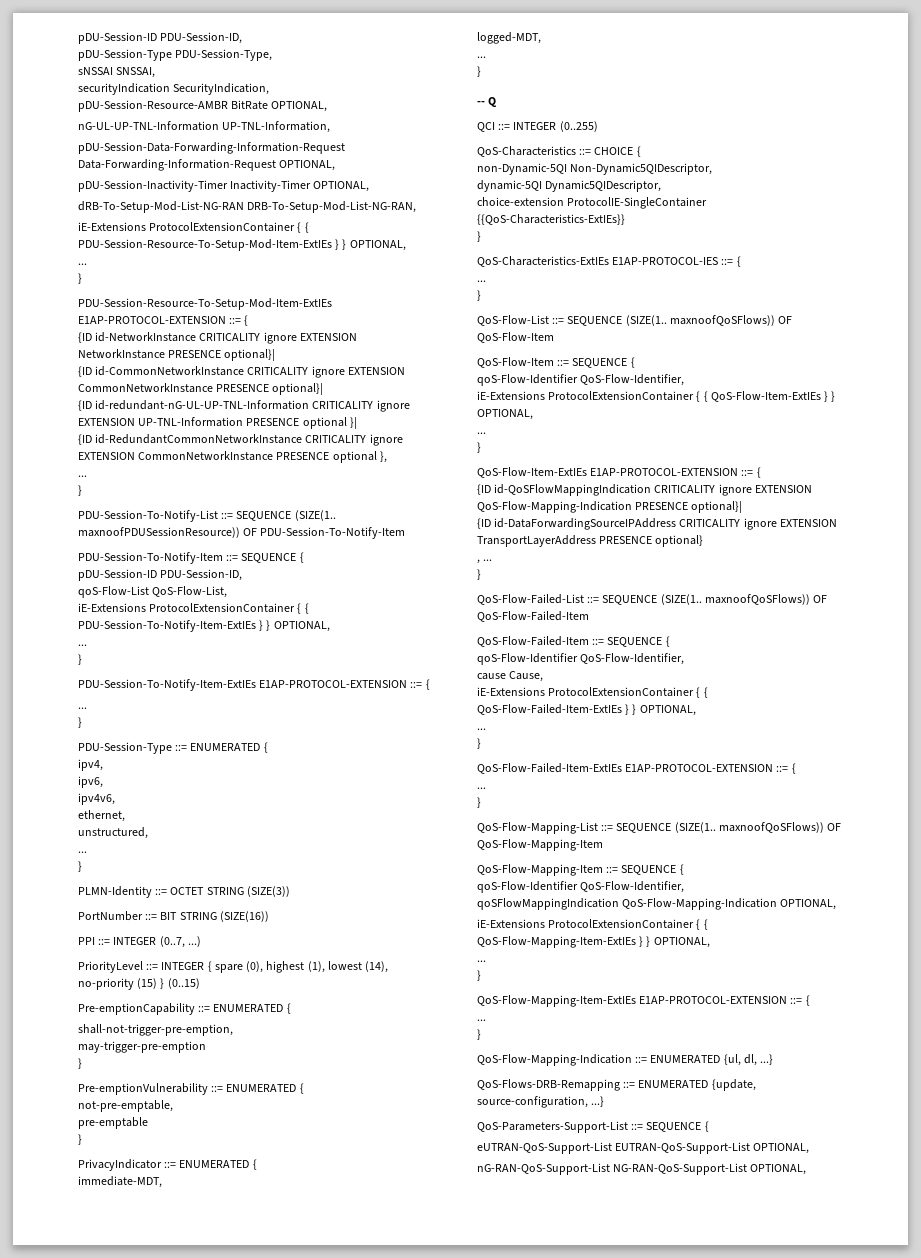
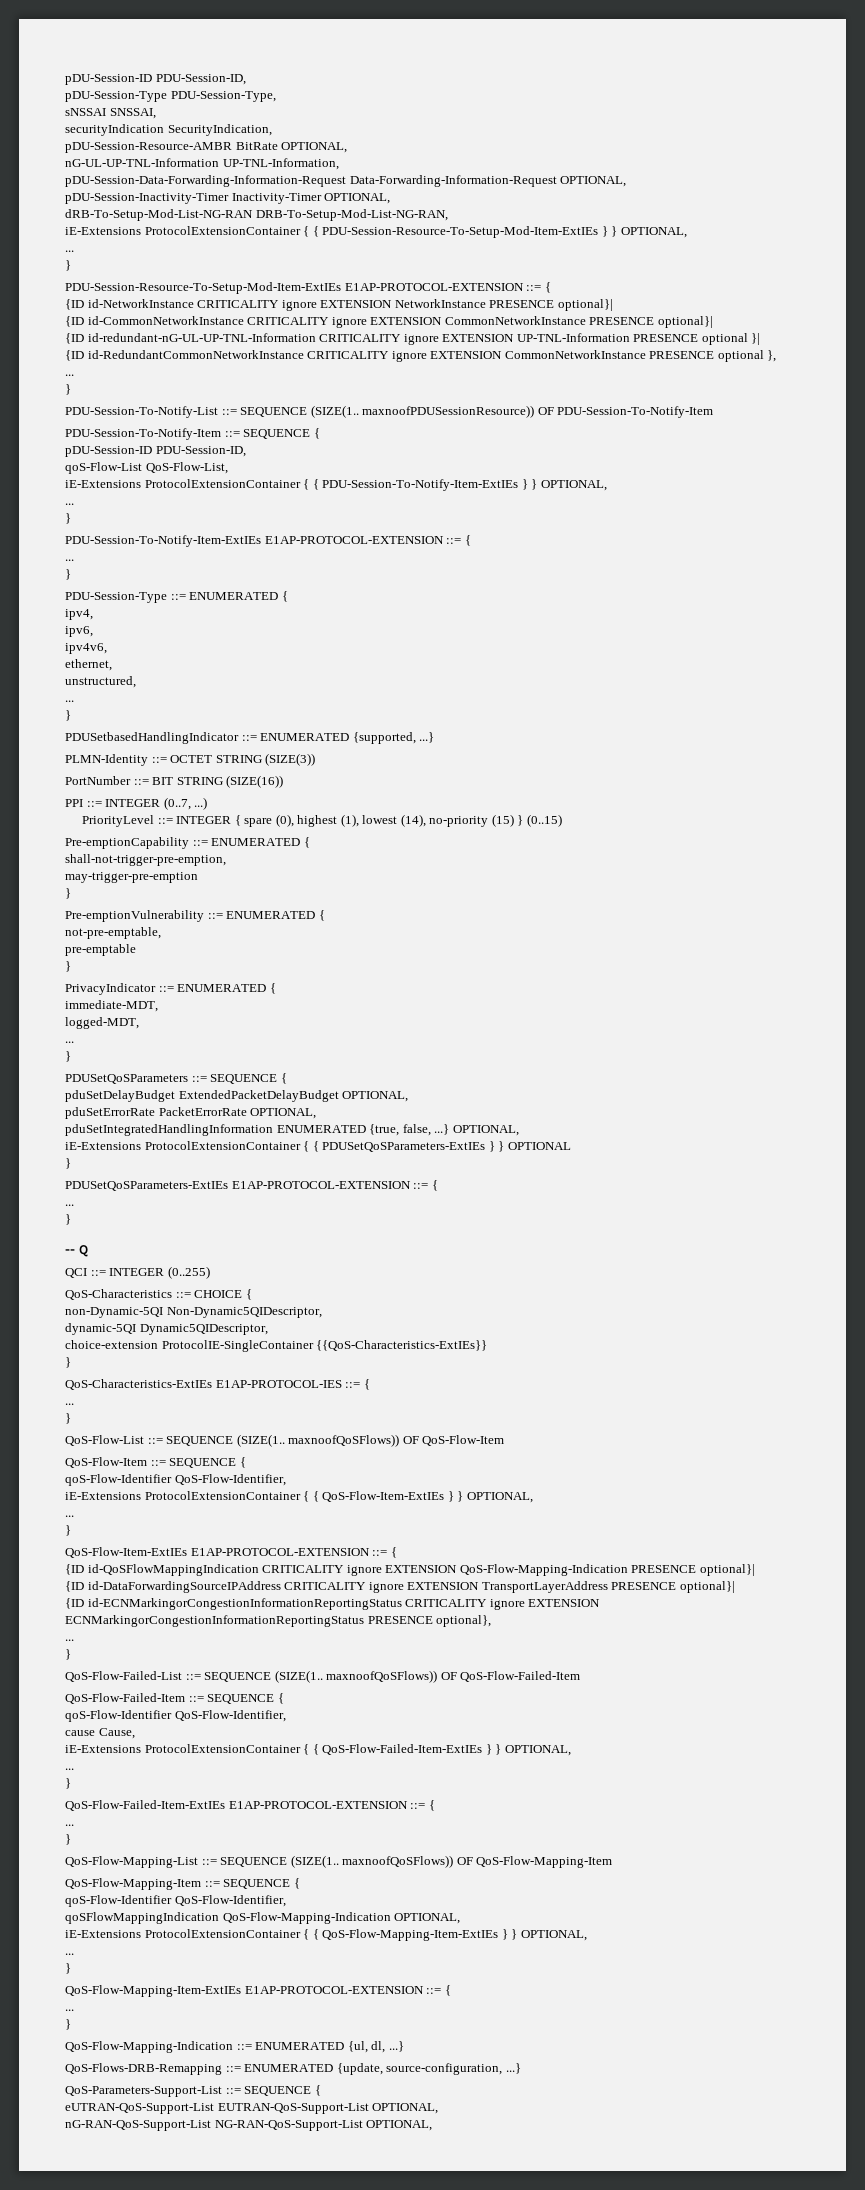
(82, 866) none -> [65,732,435,744] // PDUSetbasedHandlingIndicator ::= ENUMERATED {supported, ...}
(481, 71) none -> [65,1073,287,1084] [65,1090,409,1102] [65,1107,317,1119] [65,1124,519,1136] [65,1141,571,1152] [65,1158,71,1169] [65,1180,438,1191] [65,1204,74,1206] [65,1214,71,1225] // PDUSetQoSParameters ::= SEQUENCE { // pduSetDelayBudget ExtendedPacketDelayBudget OPTIONAL, // pduSetErrorRate PacketErrorRate OPTIONAL, // pduSetIntegratedHandlingInformation ENUMERATED {true, false, ...} OPTIONAL, // iE-Extensions ProtocolExtensionContainer { { PDUSetQoSParameters-ExtIEs } } OPTIONAL // } // PDUSetQoSParameters-ExtIEs E1AP-PROTOCOL-EXTENSION ::= { // ... // }
[655,535,704,547] [477,559,480,564] optional} // , -> [679,1581,735,1593] [65,1598,601,1610] [65,1615,492,1627] optional}| // {ID id-ECNMarkingorCongestionInformationReportingStatus CRITICALITY ignore EXTENSION ECNMarkingorCongestionInformationReportingStatus PRESENCE optional}, //

